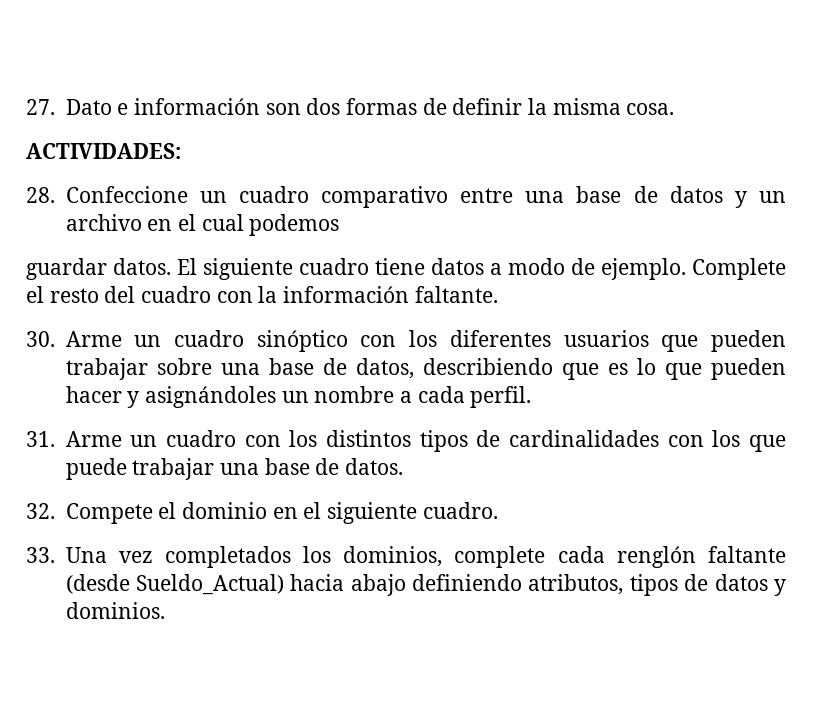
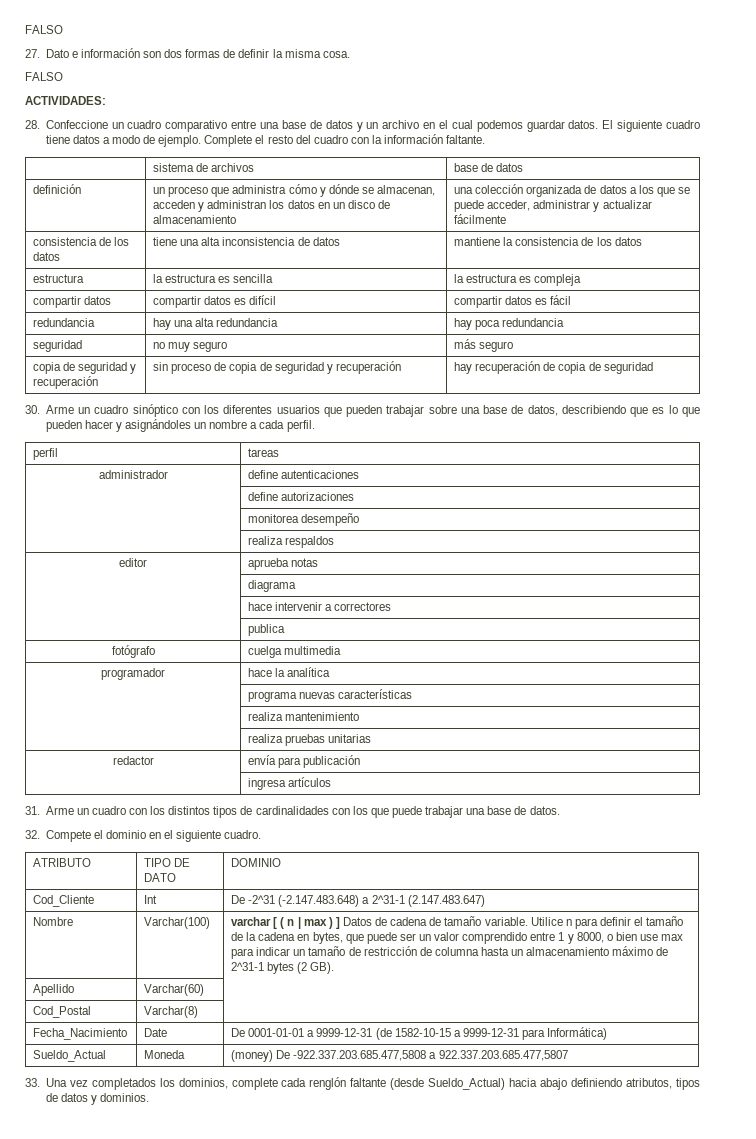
(26, 107) none -> [25,25,63,34] FALSO //
(675, 109) none -> [25,72,63,81] // FALSO
(340, 225) // -> (523, 126) none
(498, 294) none -> [153,163,255,172] [454,163,524,172] [33,184,82,194] [153,184,435,197] [153,200,390,212] [153,215,237,224] [454,184,690,197] [454,200,652,212] [454,214,507,224] [33,237,130,246] [33,252,61,261] [153,237,340,246] [454,237,642,246] [33,274,85,283] [153,274,274,283] [454,274,582,286] [33,296,112,308] [153,295,277,308] [454,295,572,308] [33,318,96,327] [153,318,279,330] [454,318,565,330] [33,340,83,352] [153,341,228,352] [454,339,514,352] [33,362,137,374] [33,376,99,389] [153,361,401,374] [454,361,653,374] // | sistema de archivos | base de datos // definición | un proceso que administra cómo y dónde se almacenan, acceden y administran los datos en un disco de almacenamiento | una colección organizada de datos a los que se puede acceder, administrar y actualizar fácilmente // consistencia de los datos | tiene una alta inconsistencia de datos | mantiene la consistencia de los datos // estructura | la estructura es sencilla | la estructura es compleja // compartir datos | compartir datos es difícil | compartir datos es fácil // redundancia | hay una alta redundancia | hay poca redundancia // seguridad | no muy seguro | más seguro // copia de seguridad y recuperación | sin proceso de copia de seguridad y recuperación | hay recuperación de copia de seguridad
(532, 397) none -> [33,448,59,460] [248,448,280,457] [98,470,168,479] [248,470,360,479] [248,492,355,501] [248,513,360,526] [248,536,335,548] [119,558,147,567] [248,558,319,570] [248,580,297,592] [248,602,392,611] [248,624,286,636] [111,645,155,658] [248,646,342,658] [101,668,165,680] [248,667,331,677] [248,689,413,702] [248,712,360,721] [248,734,372,746] [112,756,154,765] [248,755,361,768] [248,777,332,790] // perfil | tareas // administrador | define autenticaciones // | define autorizaciones // | monitorea desempeño // | realiza respaldos // editor | aprueba notas // | diagrama // | hace intervenir a correctores // | publica // fotógrafo | cuelga multimedia // programador | hace la analítica // | programa nuevas características // | realiza mantenimiento // | realiza pruebas unitarias // redactor | envía para publicación // | ingresa artículos
(498, 510) none -> [33,858,92,867] [144,858,191,867] [144,873,177,882] [231,858,282,867] [33,895,95,907] [144,895,158,904] [231,895,485,907] [33,917,74,926] [144,917,211,929] [231,916,684,929] [231,932,684,944] [231,946,669,959] [231,962,335,974] [33,984,75,996] [144,984,205,996] [33,1006,92,1018] [144,1006,199,1018] [33,1028,128,1040] [144,1028,168,1037] [231,1027,608,1040] [33,1050,107,1062] [144,1050,186,1059] [231,1050,568,1062] // ATRIBUTO | TIPO DE DATO | DOMINIO // Cod_Cliente | Int | De -2^31 (-2.147.483.648) a 2^31-1 (2.147.483.647) // Nombre | Varchar(100) | varchar [ ( n | max ) ] Datos de cadena de tamaño variable. Utilice n para definir el tamaño de la cadena en bytes, que puede ser un valor comprendido entre 1 y 8000, o bien use max para indicar un tamaño de restricción de columna hasta un almacenamiento máximo de 2^31-1 bytes (2 GB). // Apellido | Varchar(60) | // Cod_Postal | Varchar(8) | // Fecha_Nacimiento | Date | De 0001-01-01 a 9999-12-31 (de 1582-10-15 a 9999-12-31 para Informática) // Sueldo_Actual | Moneda | (money) De -922.337.203.685.477,5808 a 922.337.203.685.477,5807

